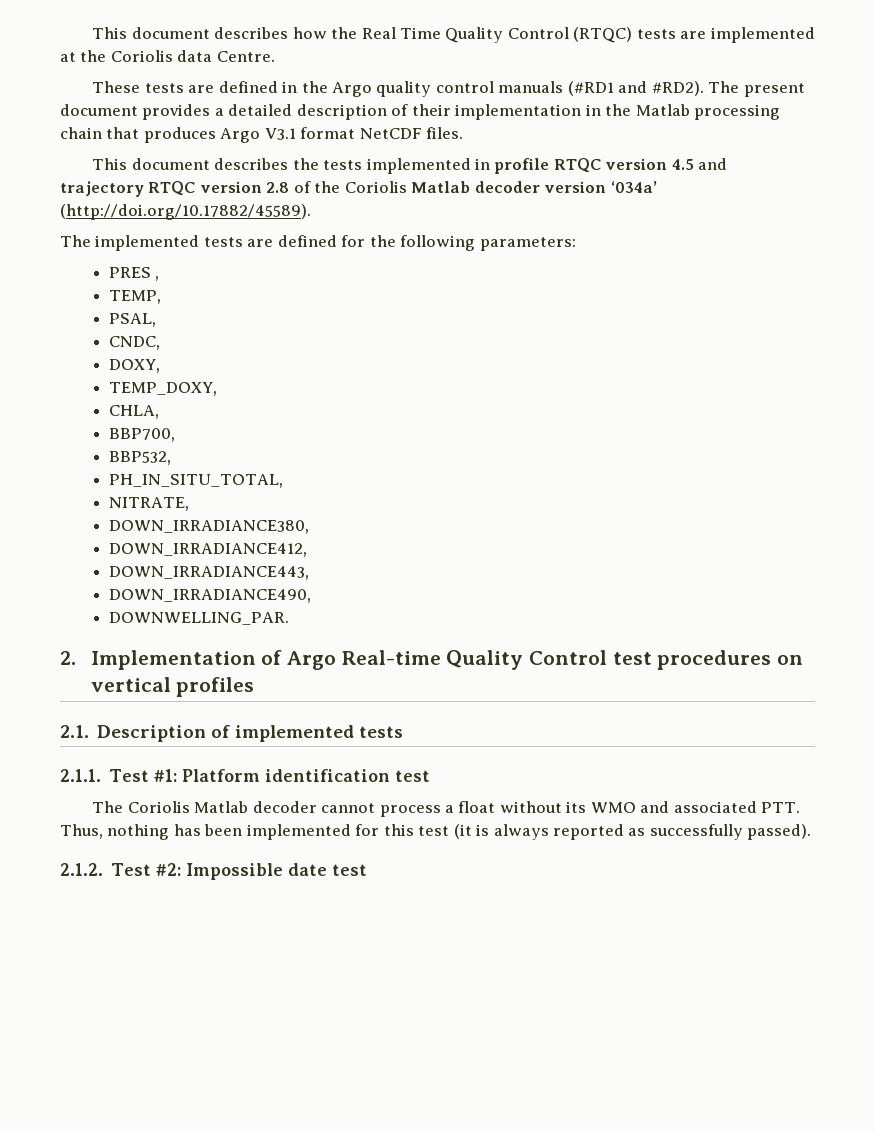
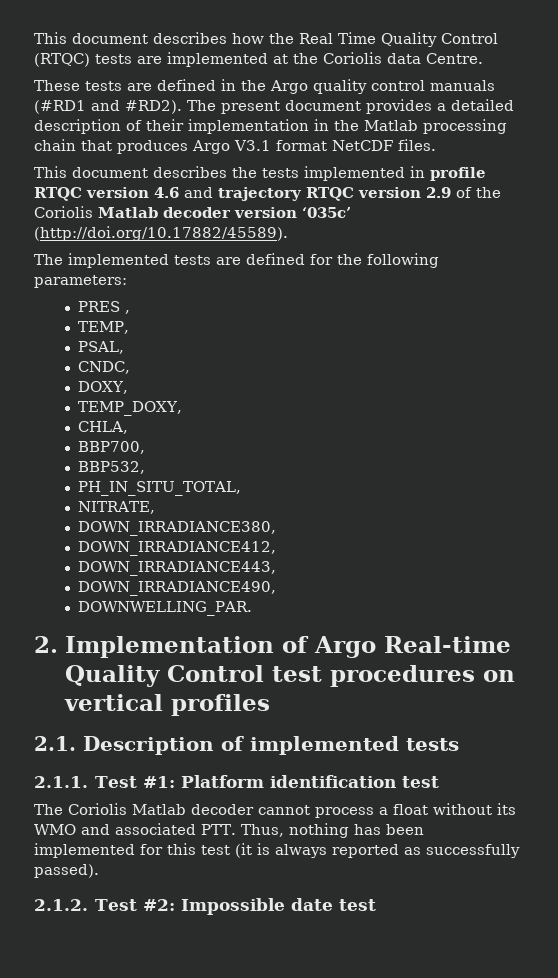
[671,159,694,170] 4.5 -> [154,187,179,198] 4.6
[266,182,290,193] 2.8 -> [426,187,451,198] 2.9
[610,181,657,193] ‘034a’ -> [302,207,351,218] ‘035c’

